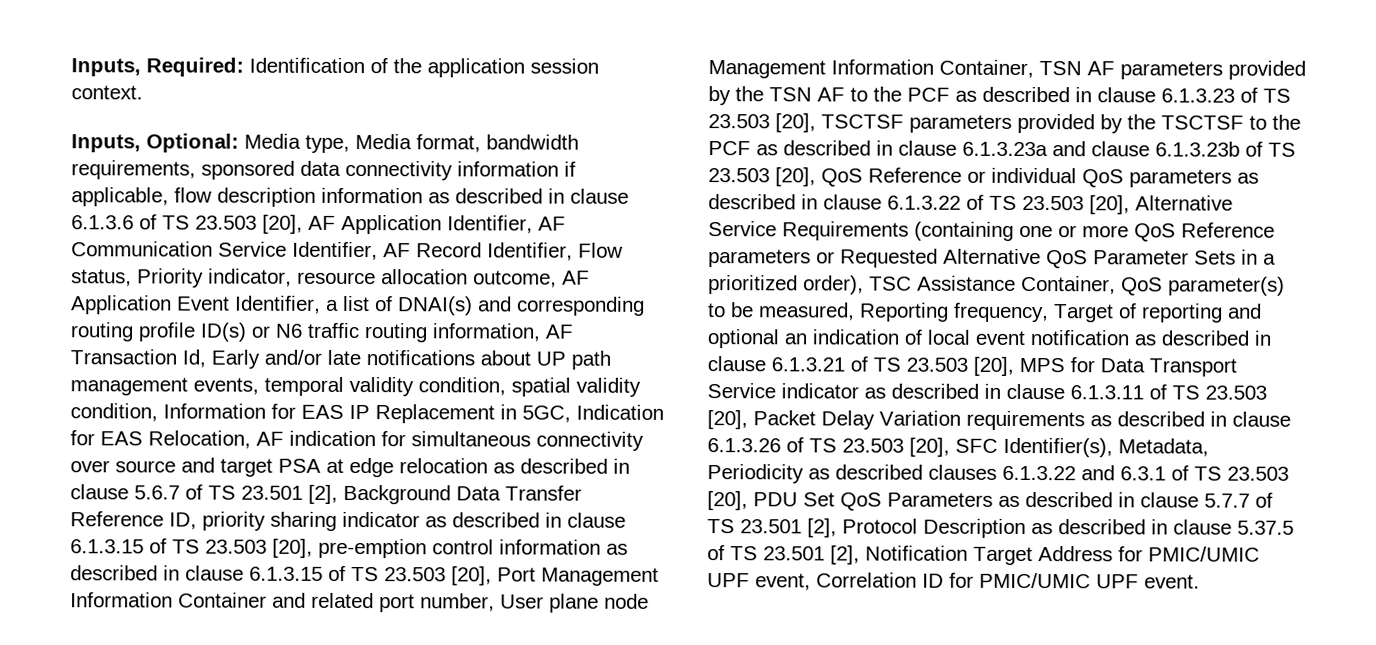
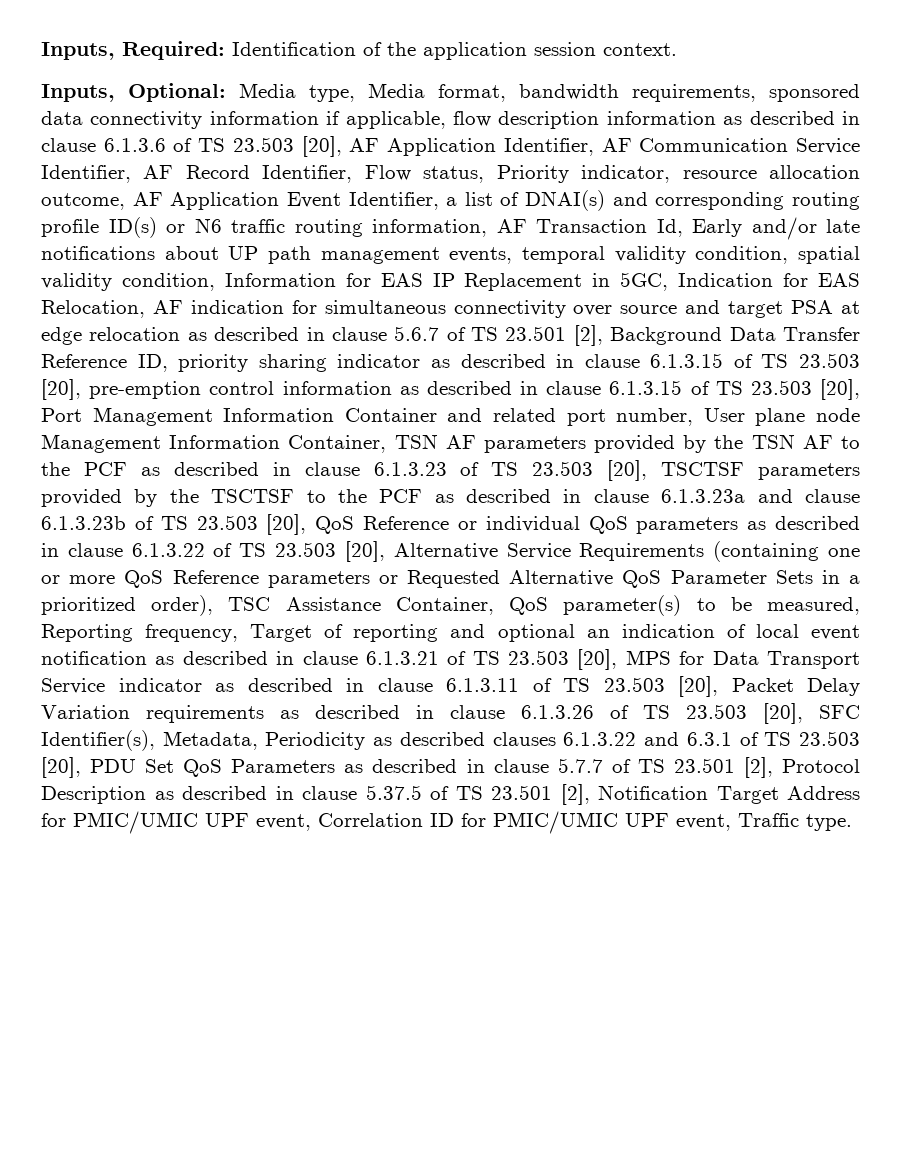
[1144,574,1200,589] event. -> [676,813,852,831] event, Traffic type.

